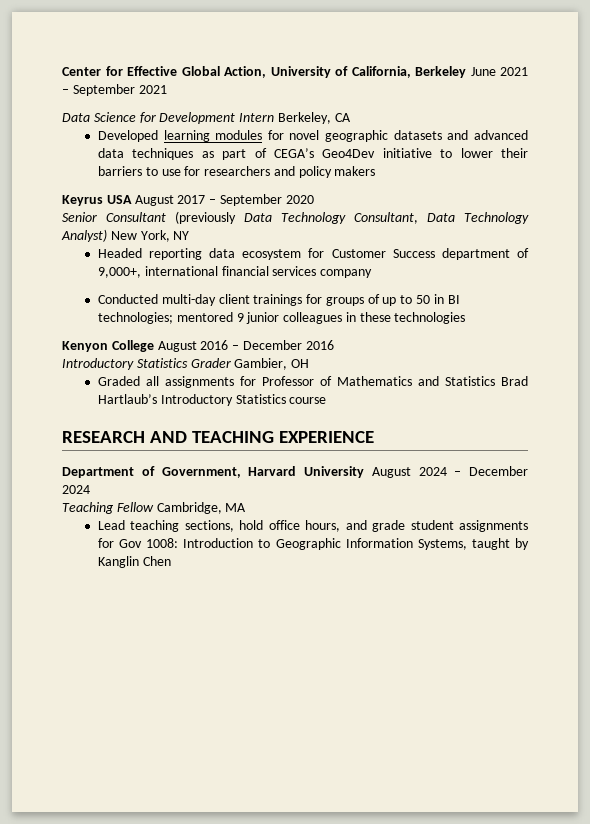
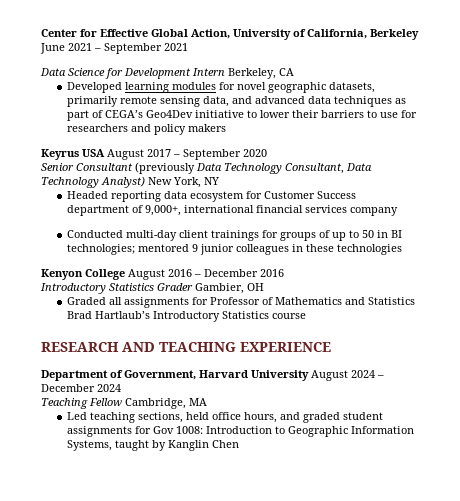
[393,130,442,140] datasets -> [328,82,375,93] [66,96,229,107] datasets, primarily remote sensing data,
[97,520,125,530] Lead -> [66,412,87,420] Led
[239,520,264,530] hold -> [185,412,209,420] held
[372,520,406,532] grade -> [302,412,340,423] graded

